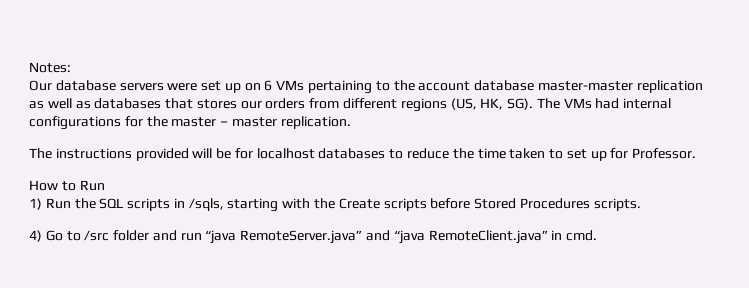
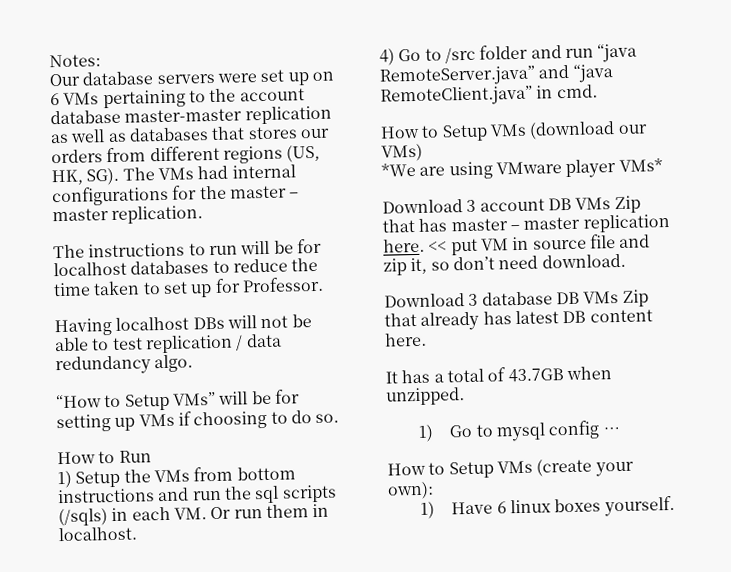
[135,148,189,161] provided -> [188,243,238,256] to run
[29,180,105,191] [29,198,641,212] How to Run // 1) Run the SQL scripts in /sqls, starting with the Create scripts before Stored Procedures scripts. -> [54,314,312,337] [54,333,282,354] [55,354,194,376] [56,389,300,411] [56,410,340,433] [57,450,152,465] [57,466,296,489] [57,484,337,504] [58,503,330,527] [58,526,137,542] Having localhost DBs will not be able to test replication / data redundancy algo. // “How to Setup VMs” will be for setting up VMs if choosing to do so. // How to Run // 1) Setup the VMs from bottom instructions and run the sql scripts (/sqls) in each VM. Or run them in localhost.
(598, 235) none -> [380,121,648,142] [381,143,423,162] [381,158,663,180] [382,195,641,214] [382,213,670,233] [383,234,651,256] [383,253,626,276] [384,289,649,308] [384,309,653,331] [384,332,427,347] [385,366,612,384] [386,387,465,406] [417,420,620,442] [387,458,634,479] [387,481,434,500] [419,495,675,519] // How to Setup VMs (download our VMs) // *We are using VMware player VMs* // Download 3 account DB VMs Zip that has master – master replication here. << put VM in source file and zip it, so don’t need download. // Download 3 database DB VMs Zip that already has latest DB content here. // It has a total of 43.7GB when unzipped. // 1) Go to mysql config … // How to Setup VMs (create your own): // 1) Have 6 linux boxes yourself.

